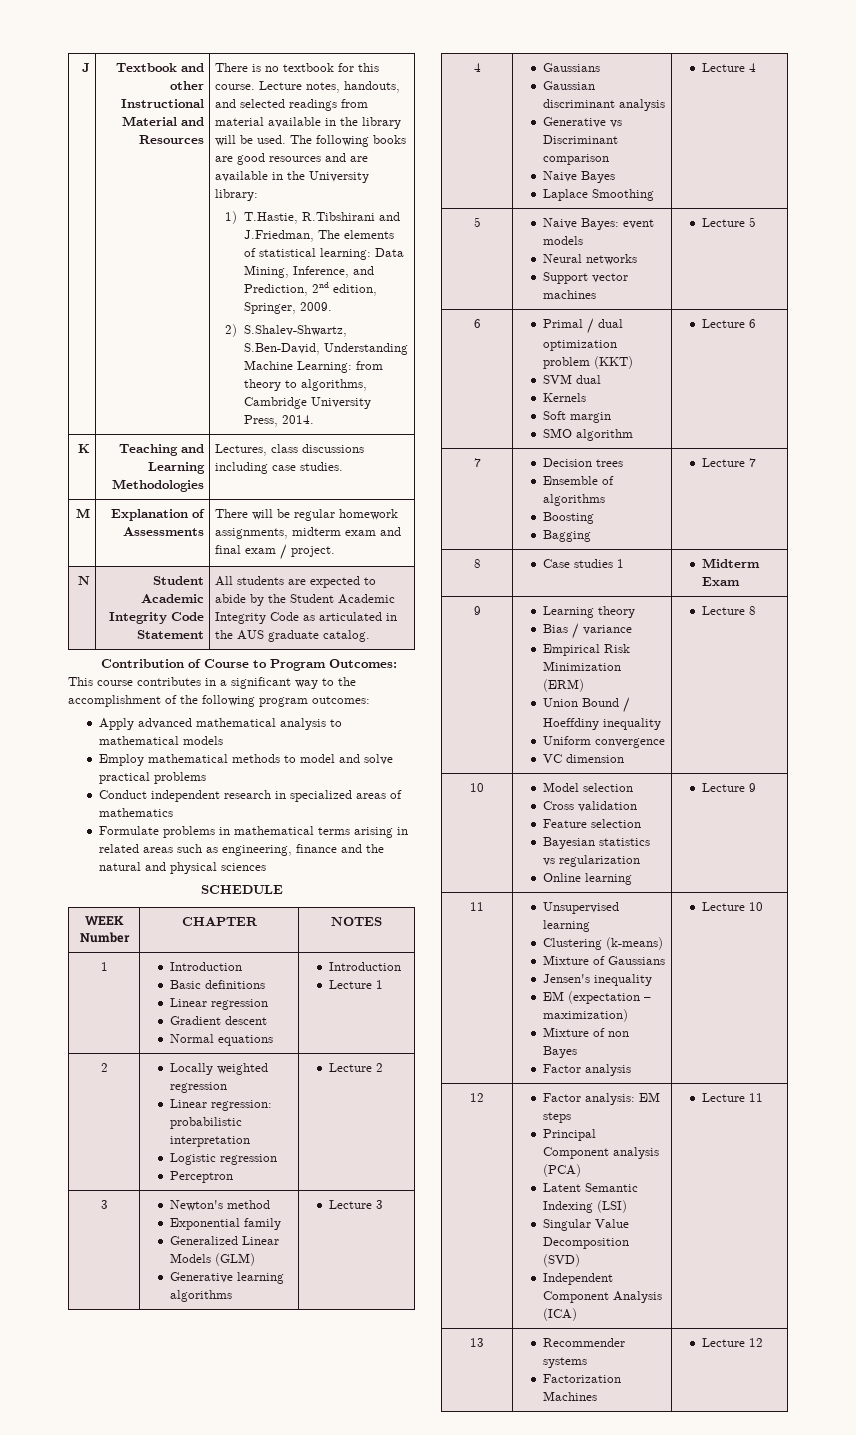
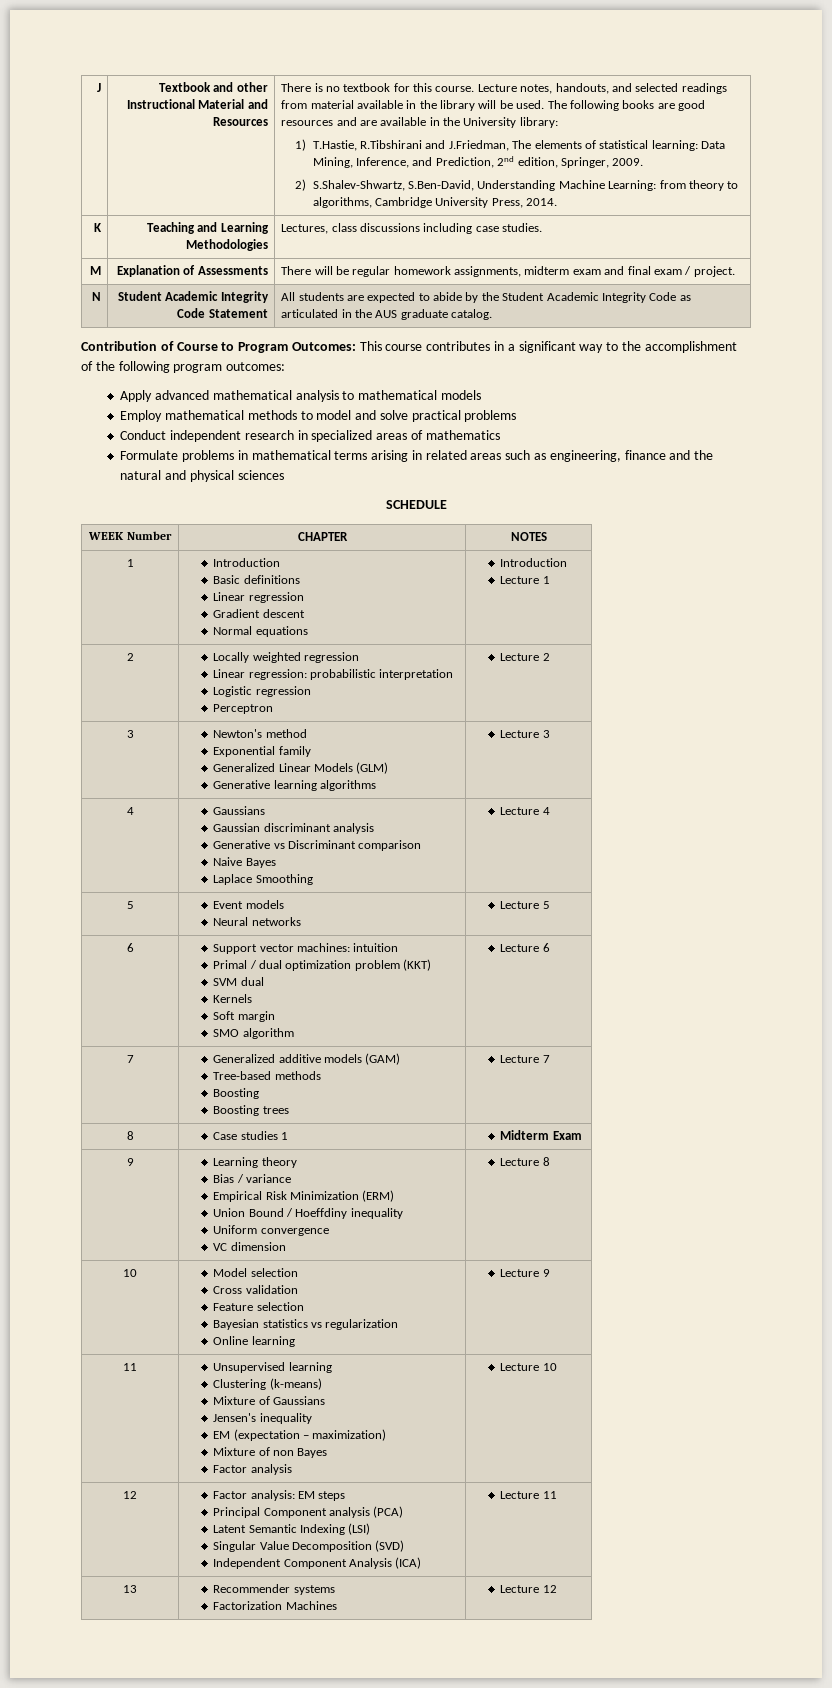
[542,218,654,230] Naive Bayes: event -> [213,901,244,909] Event
[542,272,628,284] [542,290,596,299] // Support vector machines -> (301, 921) none
(481, 323) none -> [213,943,399,954] Support vector machines: intuition //
[542,458,623,467] [542,476,614,485] [542,494,605,506] Decision trees // Ensemble of algorithms -> [213,1053,401,1065] [213,1071,321,1080] Generalized additive models (GAM) // Tree-based methods
[542,530,591,542] Bagging -> [213,1105,289,1116] Boosting trees

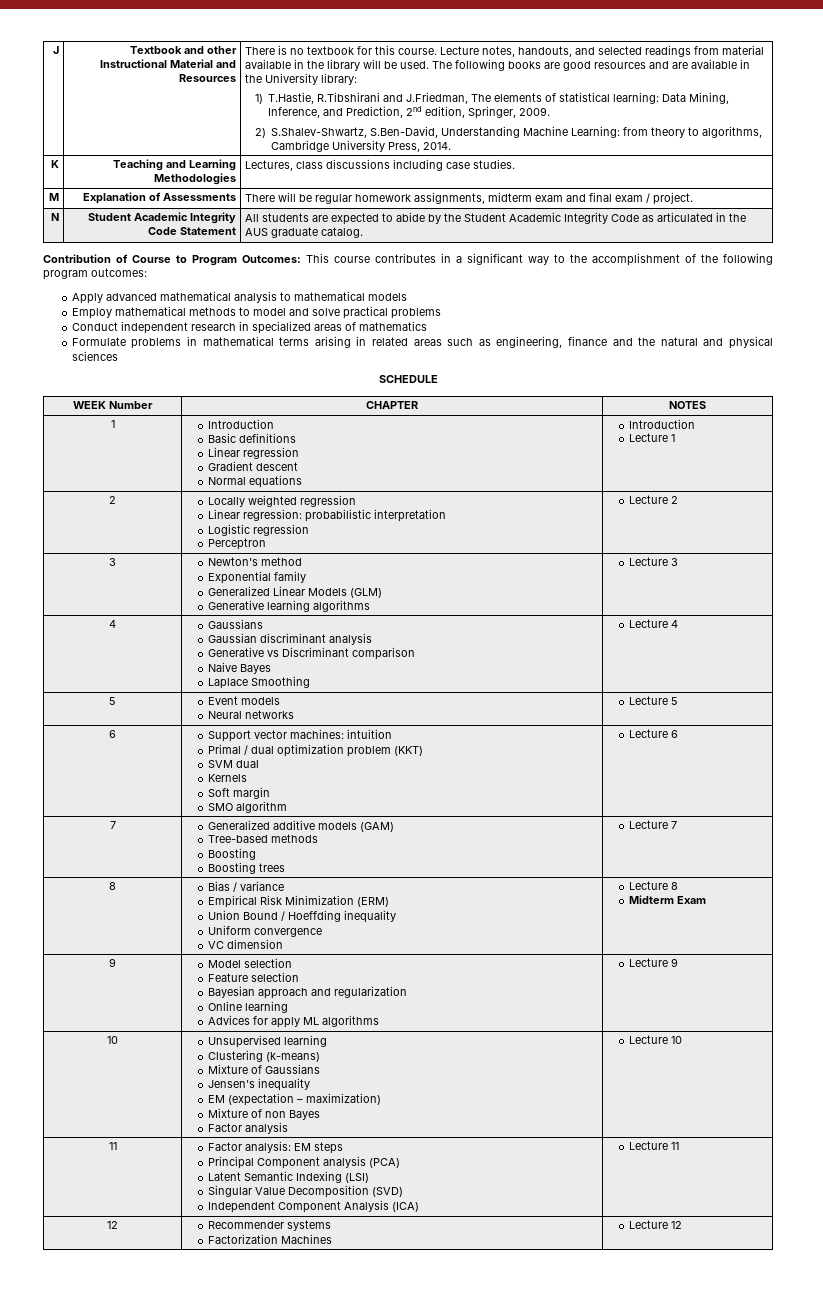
[213,1131,288,1140] [500,1130,582,1140] [126,1158,134,1166] [213,1157,297,1168] Case studies 1 | Midterm Exam // 9 | Learning theory // -> (116, 886) none
[295,1208,348,1219] Hoeffdiny -> [287,910,341,922] Hoeffding
[123,1269,137,1277] // 10 -> [628,895,706,904] [109,958,116,967] // Midterm Exam // 9
[213,1285,298,1294] // Cross validation -> (292, 963) none
[262,1319,322,1328] statistics vs -> [257,988,331,999] approach and
(295, 1341) none -> [207,1015,379,1028] // Advices for apply ML algorithms
[123,1363,137,1371] 11 -> [107,1036,118,1044] 10
[123,1491,137,1499] 12 -> [108,1142,117,1150] 11
[123,1585,137,1593] 13 -> [107,1221,118,1229] 12

